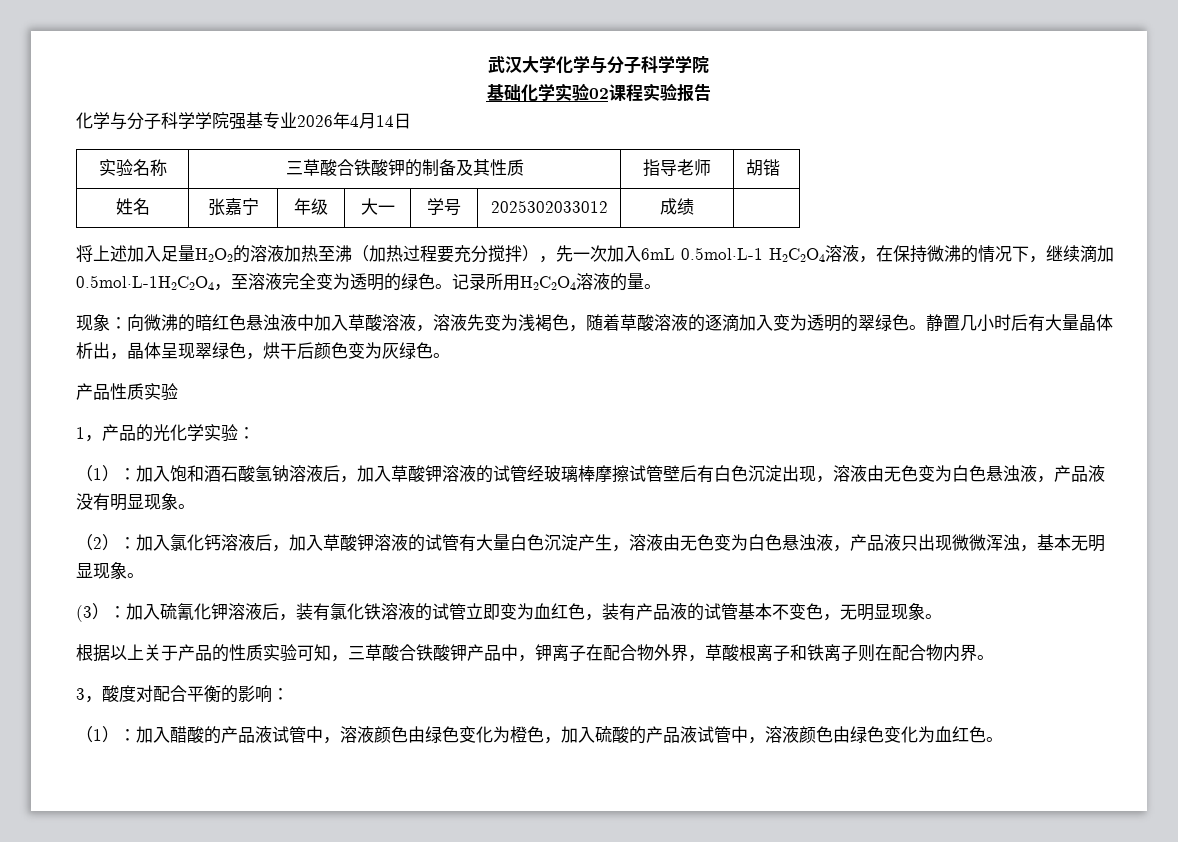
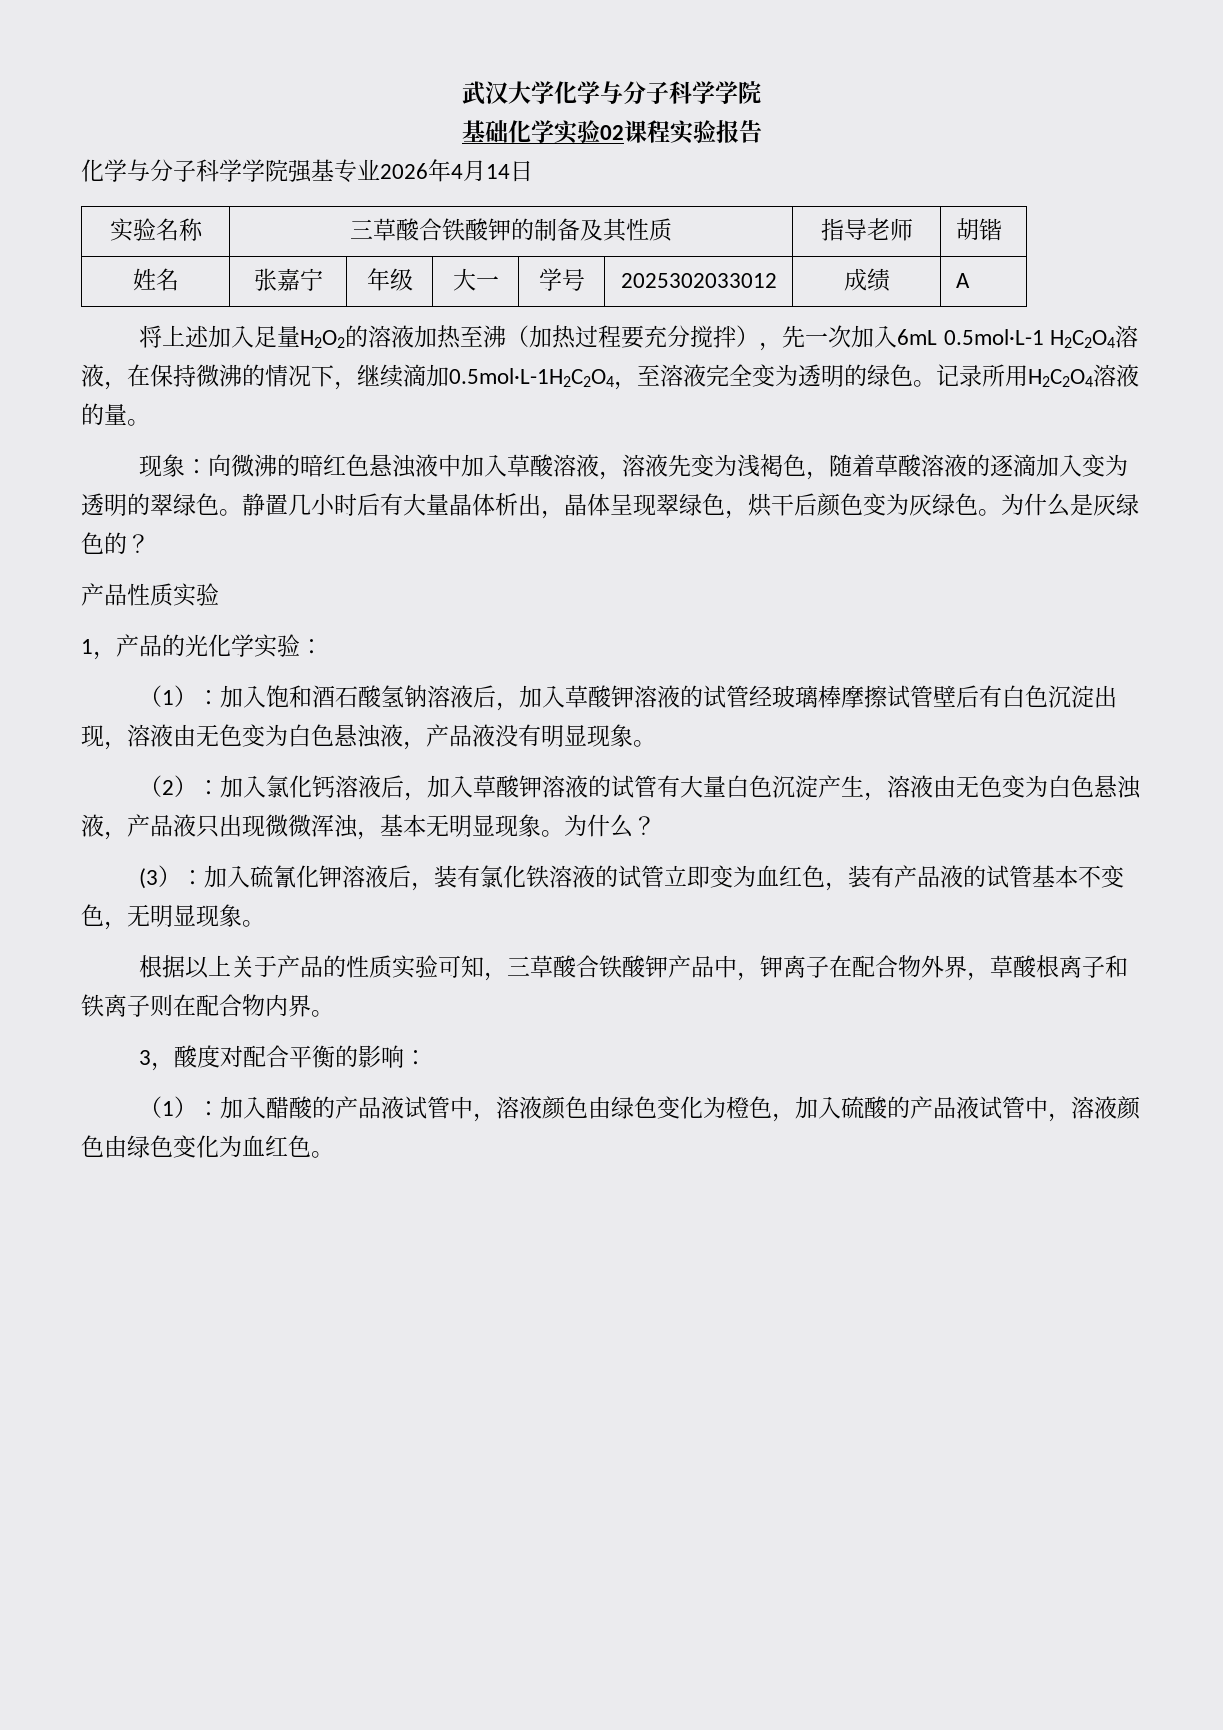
(694, 206) none -> [955,273,970,288] A
(450, 355) none -> [1001,493,1139,517] [81,532,150,555] 为什么是灰绿色的？
(144, 575) none -> [564,814,656,838] 为什么？

